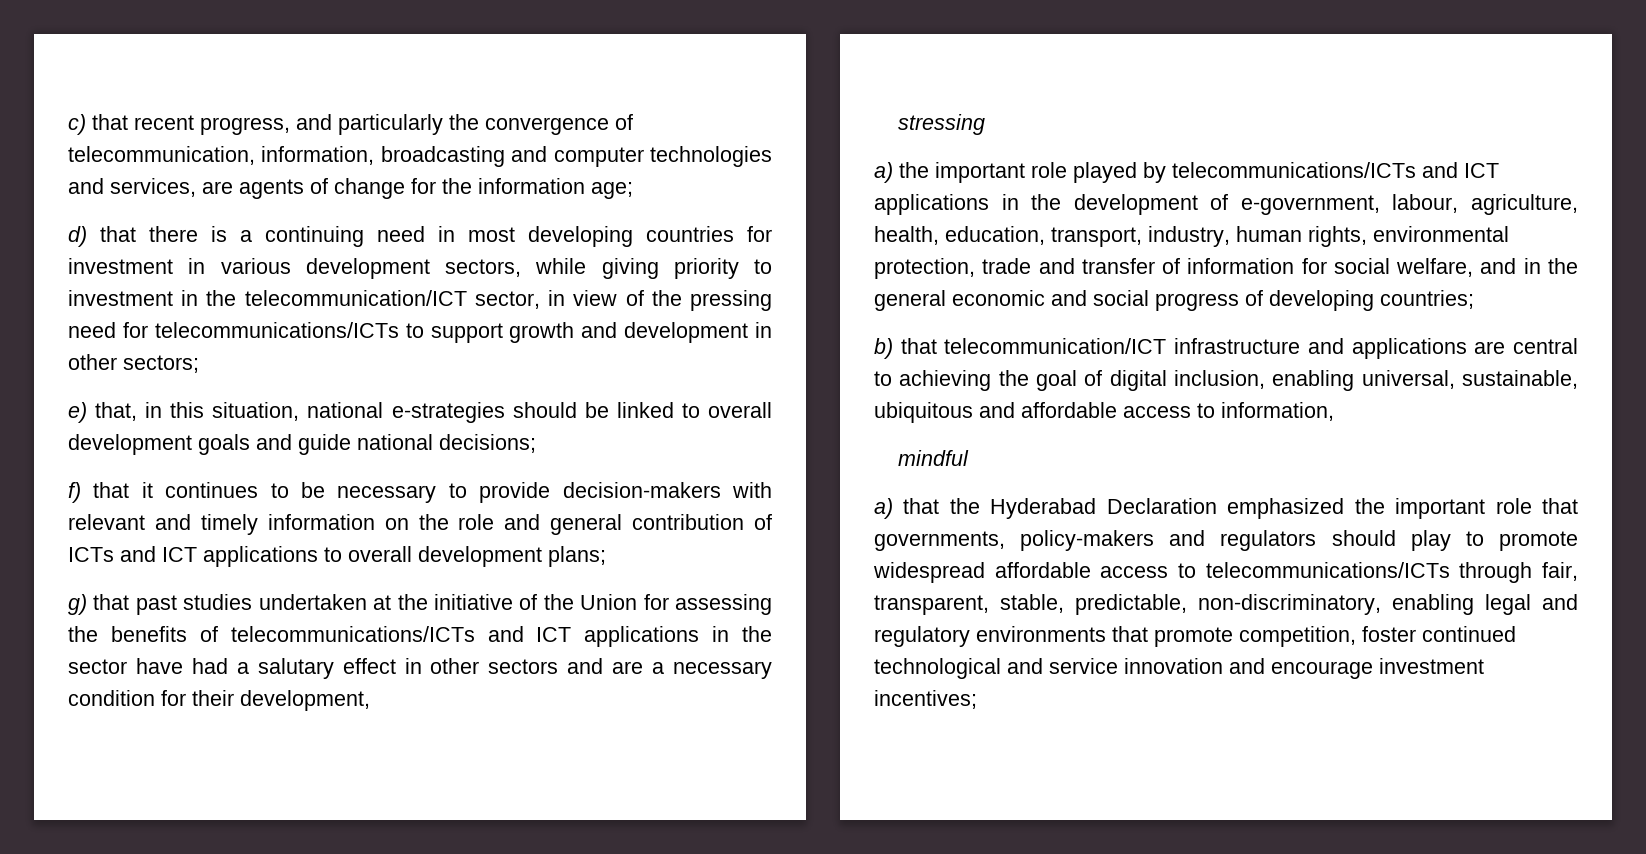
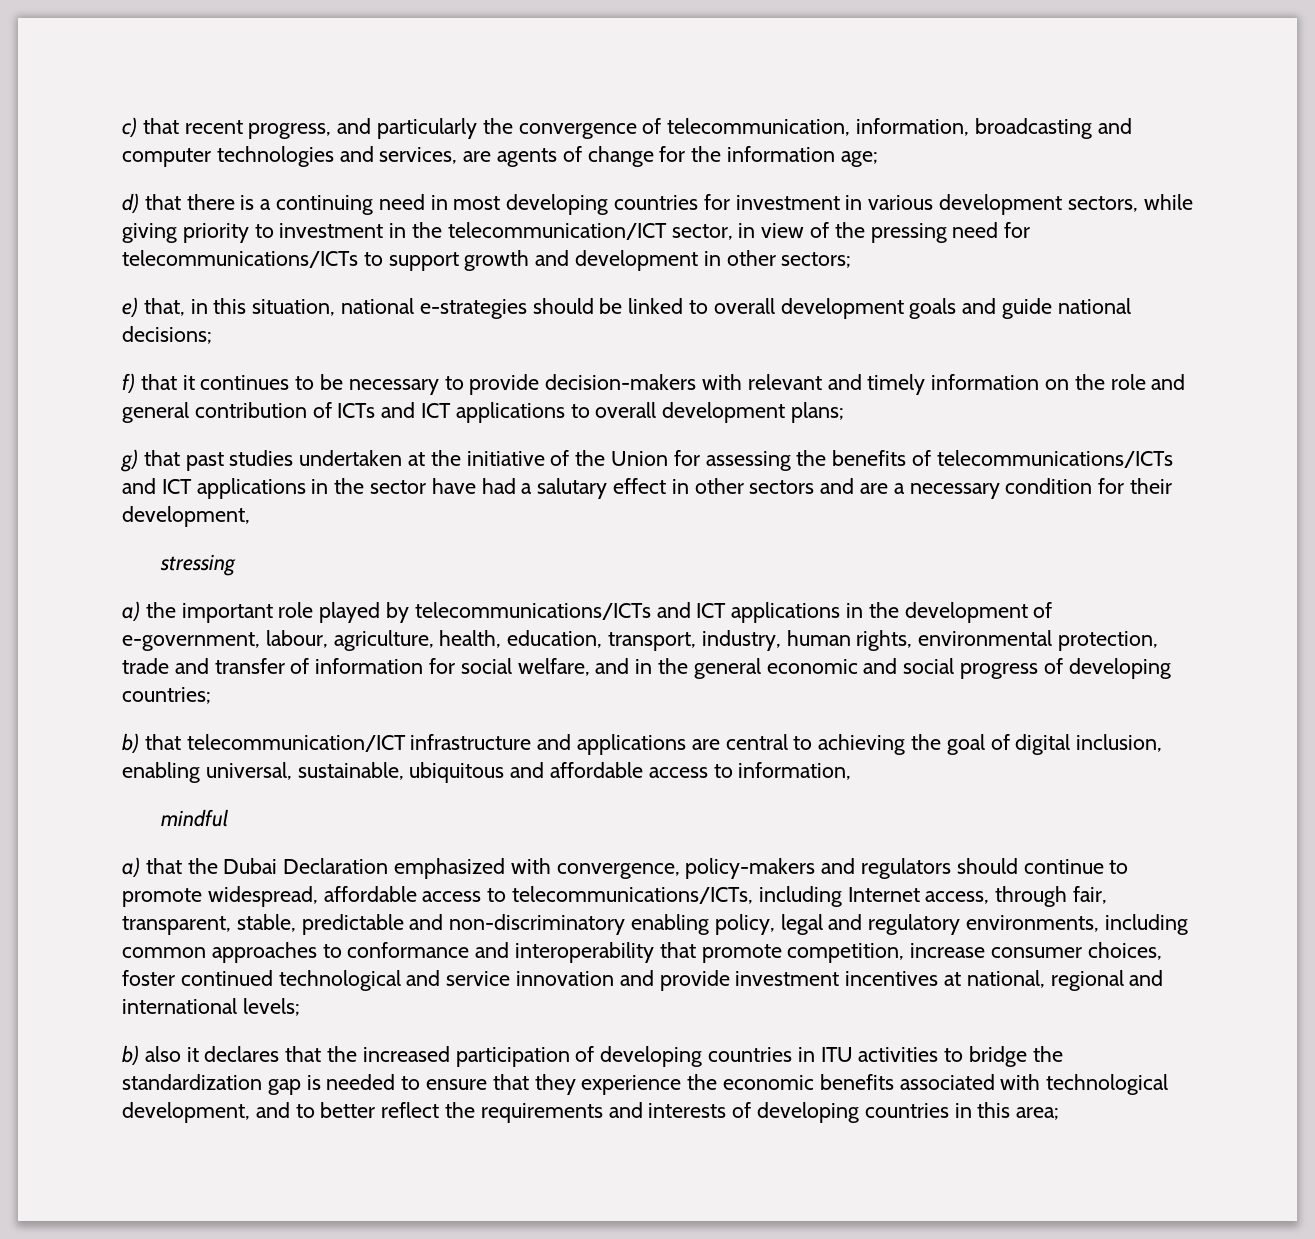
[990,498,1097,519] Hyderabad -> [223,858,278,874] Dubai
[1354,498,1578,519] [874,531,1005,551] the important role that governments, -> [510,858,680,879] with convergence,
[1410,530,1451,551] play -> [1023,859,1104,874] continue
[873,562,1578,583] [874,594,1578,615] [874,626,1356,647] widespread affordable access to telecommunications/ICTs through fair, transparent, stable, predictable, non-discriminatory, enabling legal and regulatory environments that promote competition, -> [207,886,1108,907] [122,914,1188,935] [122,942,1162,963] widespread, affordable access to telecommunications/ICTs, including Internet access, through fair, transparent, stable, predictable and non-discriminatory enabling policy, legal and regulatory environments, including common approaches to conformance and interoperability that promote competition, increase consumer choices,
[1271,658,1484,679] [874,690,977,709] encourage investment incentives; -> [659,970,1164,991] [122,998,300,1016] [122,1045,1063,1067] [122,1074,1169,1095] [122,1102,1060,1123] provide investment incentives at national, regional and international levels; // b) also it declares that the increased participation of developing countries in ITU activities to bridge the standardization gap is needed to ensure that they experience the economic benefits associated with technological development, and to better reflect the requirements and interests of developing countries in this area;

